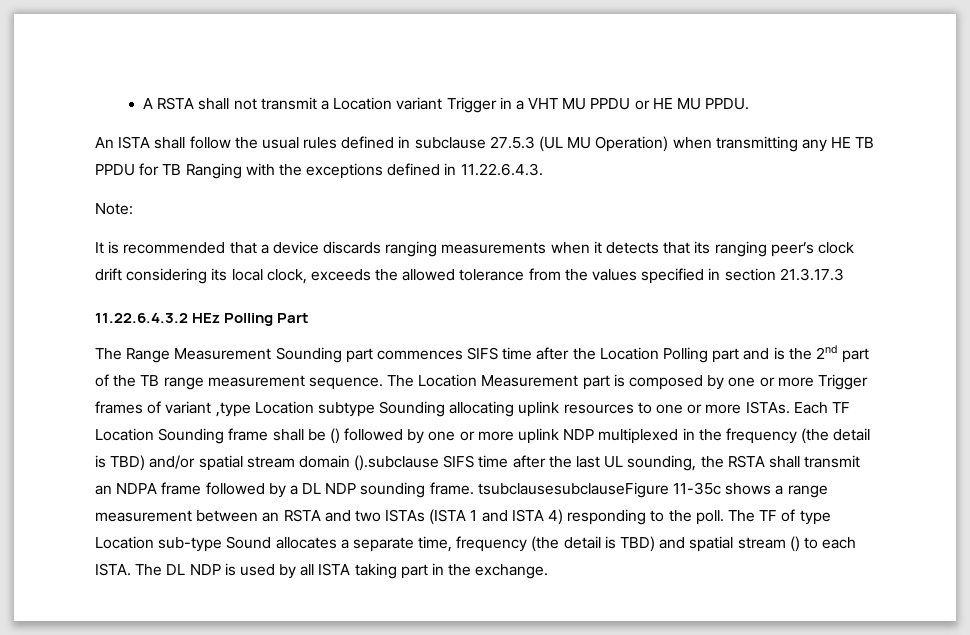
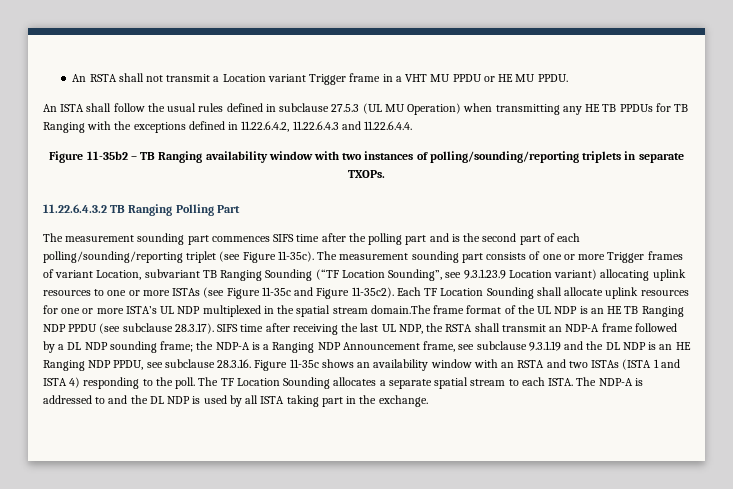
[143,98,154,109] A -> [72,74,87,82] An
(497, 105) none -> [349,73,381,82] frame
[95,164,135,176] PPDU -> [619,104,653,112] PPDUs
[460,163,543,176] [95,203,133,215] [95,241,854,257] [95,268,844,284] 11.22.6.4.3. // Note: // It is recommended that a device discards ranging measurements when it detects that its ranging peer’s clock drift considering its local clock, exceeds the allowed tolerance from the values specified in section 21.3.17.3 -> [241,121,413,132] [49,151,684,163] [348,170,385,178] 11.22.6.4.2, 11.22.6.4.3 and 11.22.6.4.4. // Figure 11-35b2 – TB Ranging availability window with two instances of polling/sounding/reporting triplets in separate TXOPs.
[192,313,221,323] HEz -> [110,204,173,216] TB Ranging
[126,347,342,363] Range Measurement Sounding -> [65,233,185,245] measurement sounding
[599,347,709,363] Location Polling -> [368,233,403,245] polling
[815,345,838,359] 2nd -> [482,233,517,242] second
[113,374,725,390] the TB range measurement sequence. The Location Measurement part is composed by -> [557,233,581,242] [43,251,541,263] each polling/sounding/reporting triplet (see Figure 11-35c). The measurement sounding part consists of
[215,401,446,417] ,type Location subtype Sounding -> [96,269,598,281] Location, subvariant TB Ranging Sounding (“TF Location Sounding”, see 9.3.1.23.9 Location variant)
[745,401,850,414] [95,428,560,444] ISTAs. Each TF Location Sounding frame shall be () followed by one or more uplink -> [172,287,689,299] [43,305,175,314] ISTAs (see Figure 11-35c and Figure 11-35c2). Each TF Location Sounding shall allocate uplink resources for one or more ISTA’s UL
[725,428,871,444] [95,455,546,471] frequency (the detail is TBD) and/or spatial stream domain ().subclause SIFS time after -> [296,305,684,317] [43,323,338,335] spatial stream domain.The frame format of the UL NDP is an HE TB Ranging NDP PPDU (see subclause 28.3.17). SIFS time after receiving
[627,455,697,471] sounding, -> [398,324,423,334] NDP,
[116,483,158,494] NDPA -> [565,324,600,332] NDP-A
[429,482,828,498] [95,510,259,522] frame. tsubclausesubclauseFigure 11-35c shows a range measurement between -> [160,341,691,353] [43,359,498,371] frame; the NDP-A is a Ranging NDP Announcement frame, see subclause 9.3.1.19 and the DL NDP is an HE Ranging NDP PPDU, see subclause 28.3.16. Figure 11-35c shows an availability window with
[781,509,831,525] [95,536,800,552] of type Location sub-type Sound allocates a separate time, frequency (the detail is TBD) and spatial stream () -> [236,377,506,389] Location Sounding allocates a separate spatial stream
(163, 570) none -> [598,378,643,386] [43,395,148,404] NDP-A is addressed to and the

